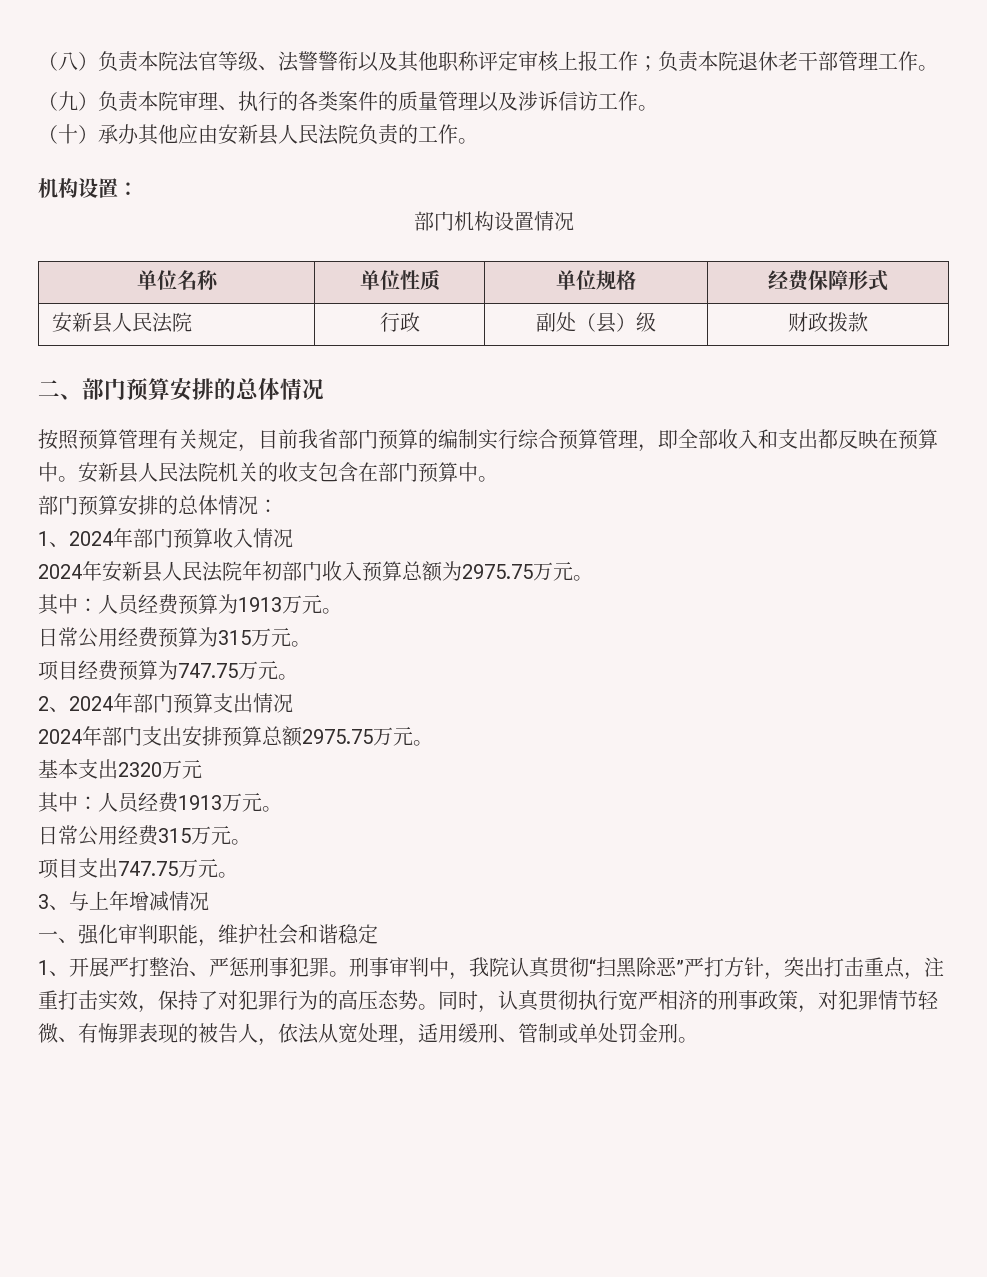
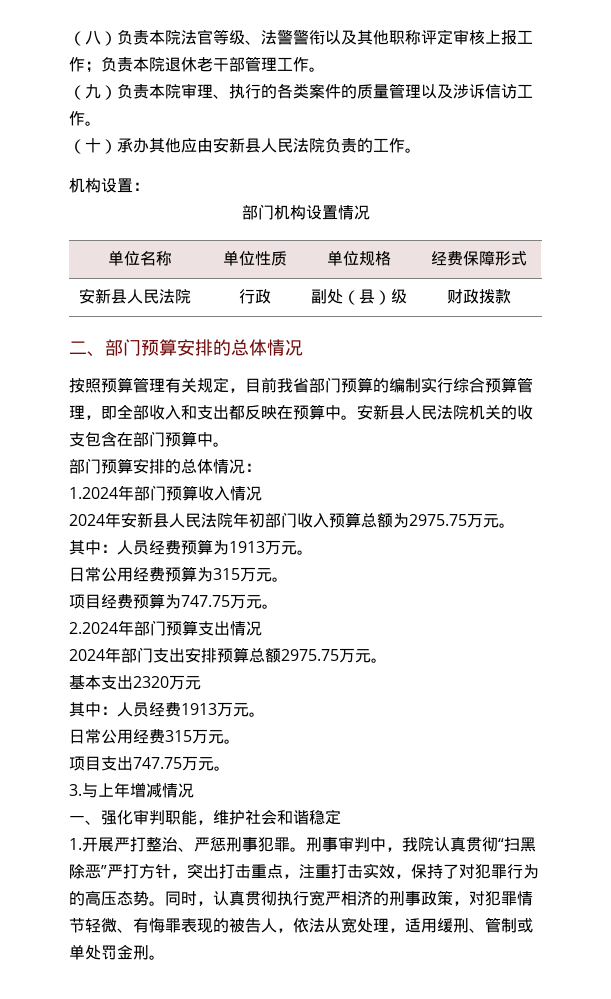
[38,531,113,547] 1、2024 -> [69,487,118,499] 1.2024
[38,696,113,712] 2、2024 -> [69,622,118,634] 2.2024
[38,894,69,910] 3、 -> [69,784,82,796] 3.
[38,960,69,976] 1、 -> [69,838,82,850] 1.

